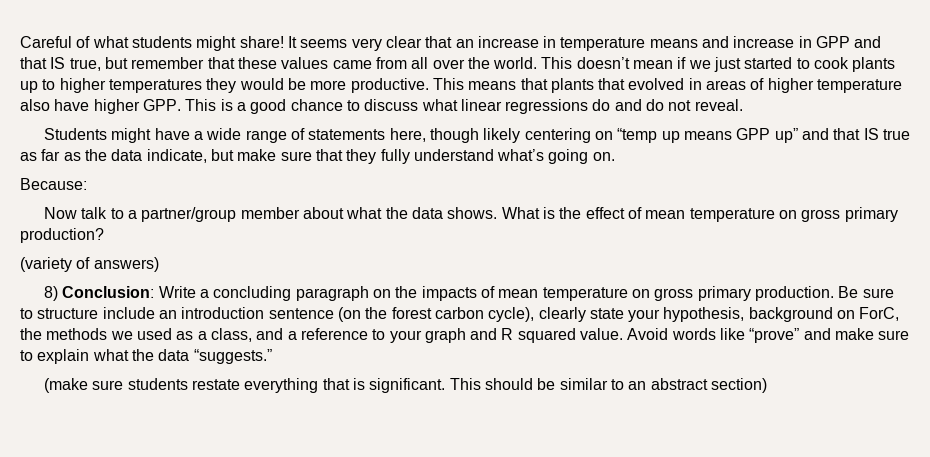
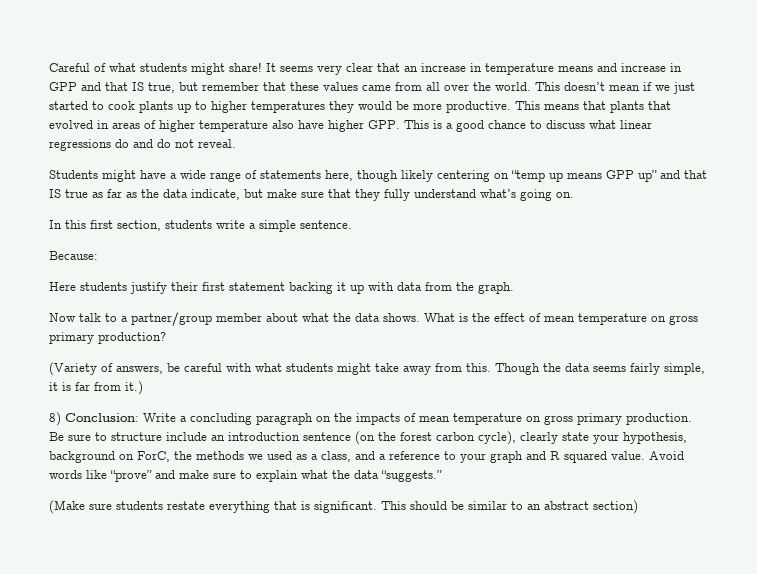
[20,178,87,190] Because: -> [49,220,352,232] [49,251,98,260] [49,282,514,294] In this first section, students write a simple sentence. // Because: // Here students justify their first statement backing it up with data from the graph.
[20,257,159,272] (variety of answers) -> [49,362,705,376] [49,381,143,395] (Variety of answers, be careful with what students might take away from this. Though the data seems fairly simple, it is far from it.)
[44,378,89,393] (make -> [49,500,85,514] (Make

